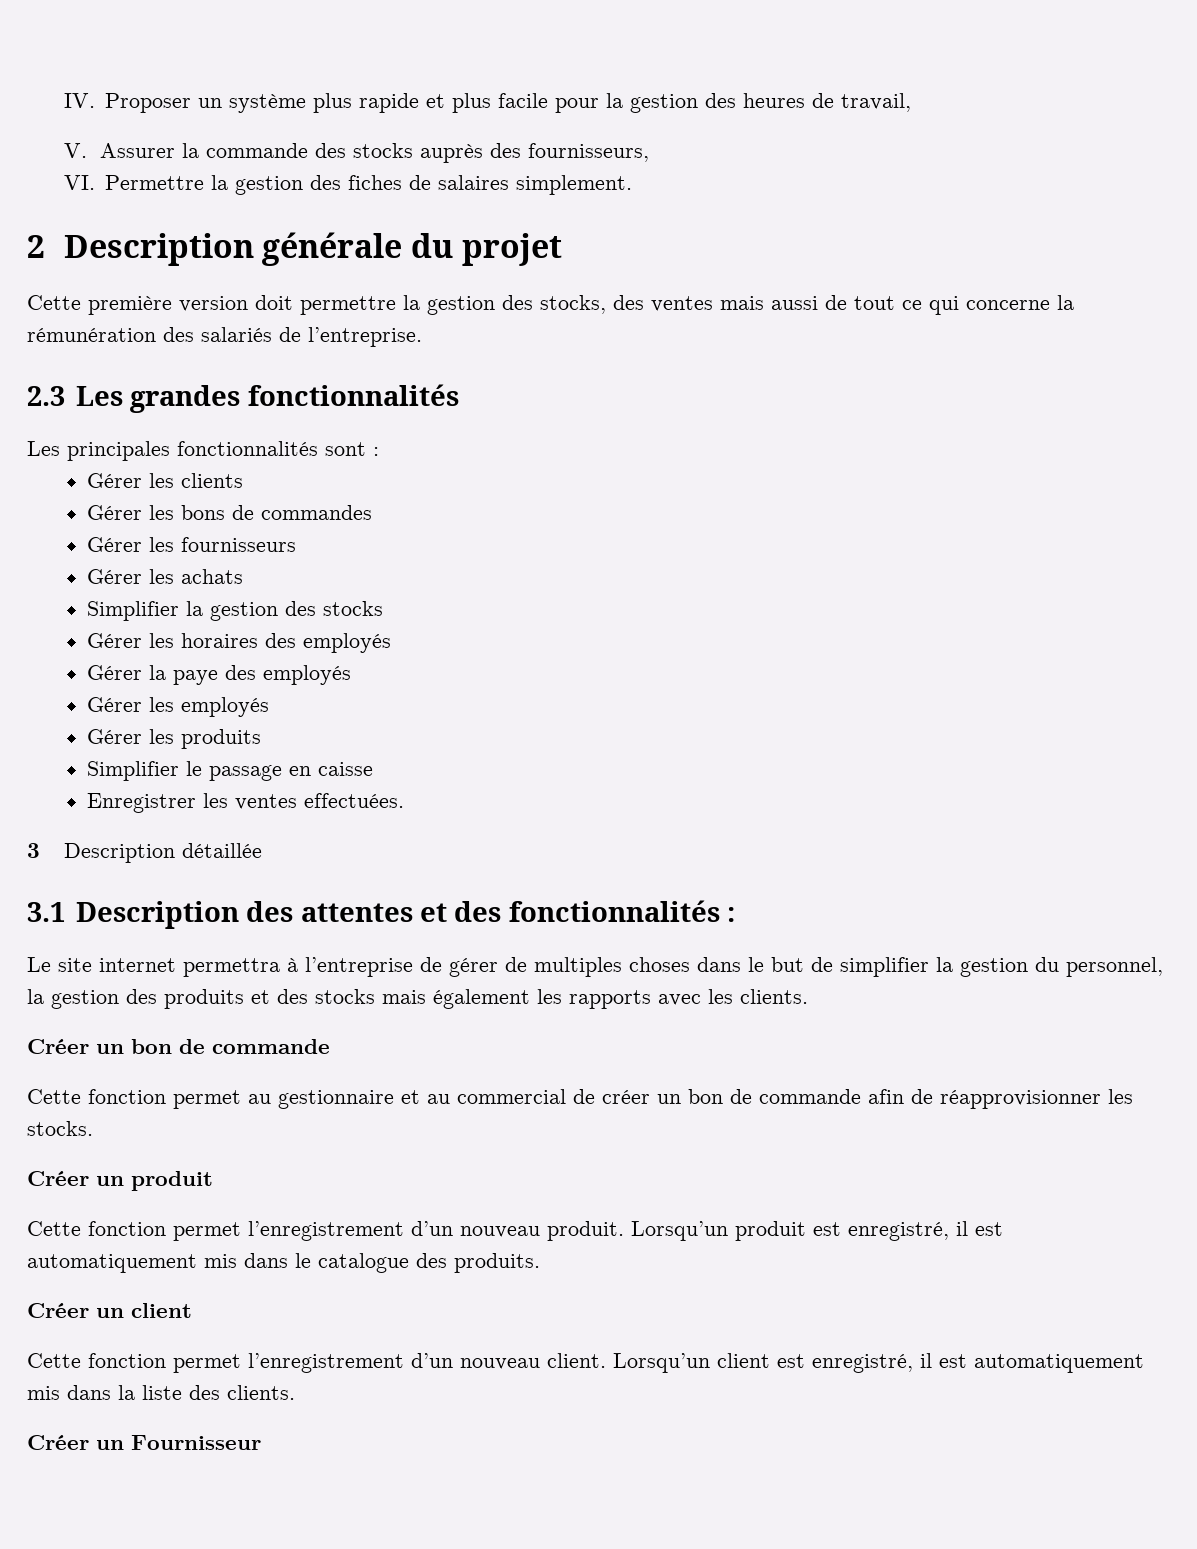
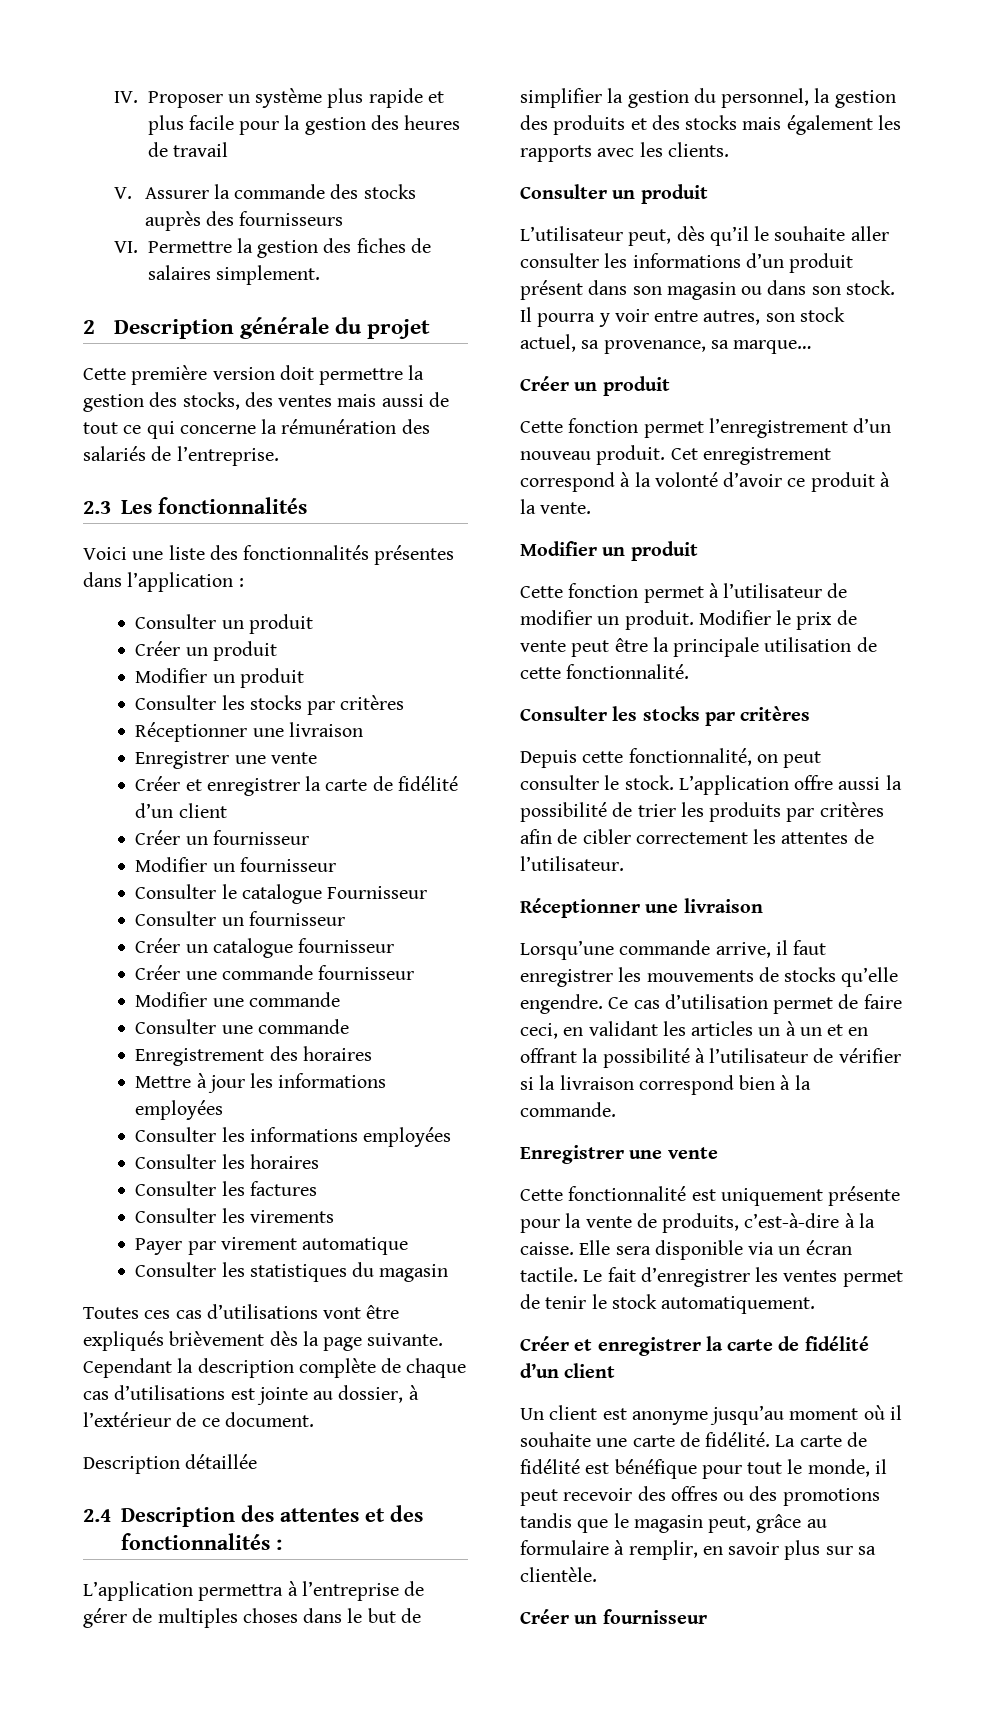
[841,93,912,112] travail, -> [172,142,228,157] travail
[528,143,650,162] fournisseurs, -> [239,211,344,226] fournisseurs
[130,385,241,413] grandes -> (152, 507) none
[27,441,379,461] [87,473,244,488] [87,505,373,520] [87,537,297,552] [87,569,244,584] [87,601,384,621] [87,633,392,653] [87,665,352,685] [87,697,270,717] [87,729,262,749] [87,761,374,781] [87,793,405,813] [27,843,40,858] Les principales fonctionnalités sont : // Gérer les clients // Gérer les bons de commandes // Gérer les fournisseurs // Gérer les achats // Simplifier la gestion des stocks // Gérer les horaires des employés // Gérer la paye des employés // Gérer les employés // Gérer les produits // Simplifier le passage en caisse // Enregistrer les ventes effectuées. // 3 -> [83,545,455,565] [83,572,244,592] [135,614,313,634] [135,641,277,661] [135,668,304,688] [135,695,405,715] [135,722,363,742] [135,751,317,769] [135,776,458,796] [135,803,227,818] [135,830,309,845] [135,857,336,872] [135,884,428,904] [135,911,345,926] [135,938,395,958] [135,965,415,980] [135,992,340,1007] [135,1019,349,1034] [135,1046,372,1066] [135,1073,387,1093] [135,1100,224,1120] [135,1127,452,1147] [135,1154,319,1169] [135,1181,317,1196] [135,1208,334,1223] [135,1237,409,1255] [135,1262,449,1282] [83,1304,400,1319] [83,1331,444,1351] [83,1358,467,1378] [83,1385,419,1405] [83,1412,314,1427] Voici une liste des fonctionnalités présentes dans l’application : // Consulter un produit // Créer un produit // Modifier un produit // Consulter les stocks par critères // Réceptionner une livraison // Enregistrer une vente // Créer et enregistrer la carte de fidélité d’un client // Créer un fournisseur // Modifier un fournisseur // Consulter le catalogue Fournisseur // Consulter un fournisseur // Créer un catalogue fournisseur // Créer une commande fournisseur // Modifier une commande // Consulter une commande // Enregistrement des horaires // Mettre à jour les informations employées // Consulter les informations employées // Consulter les horaires // Consulter les factures // Consulter les virements // Payer par virement automatique // Consulter les statistiques du magasin // Toutes ces cas d’utilisations vont être expliqués brièvement dès la page suivante. Cependant la description complète de chaque cas d’utilisations est jointe au dossier, à l’extérieur de ce document. //
[27,902,65,922] 3.1 -> [83,1509,111,1522] 2.4
[27,957,176,972] Le site internet -> [83,1581,193,1601] L’application
[27,1039,330,1054] [27,1089,1133,1109] [27,1121,93,1136] Créer un bon de commande // Cette fonction permet au gestionnaire et au commercial de créer un bon de commande afin de réapprovisionner les stocks. -> [520,184,708,204] [520,226,889,246] [520,253,854,273] [520,280,895,300] [520,307,845,327] [520,334,812,354] Consulter un produit // L’utilisateur peut, dès qu’il le souhaite aller consulter les informations d’un produit présent dans son magasin ou dans son stock. Il pourra y voir entre autres, son stock actuel, sa provenance, sa marque…
[631,1221,1003,1241] [27,1253,540,1273] [27,1303,192,1318] [27,1353,1144,1373] [27,1385,295,1400] [27,1435,261,1450] Lorsqu’un produit est enregistré, il est automatiquement mis dans le catalogue des produits. // Créer un client // Cette fonction permet l’enregistrement d’un nouveau client. Lorsqu’un client est enregistré, il est automatiquement mis dans la liste des clients. // Créer un Fournisseur -> [670,447,831,465] [520,472,890,492] [520,499,592,514] [520,541,698,561] [520,583,848,603] [520,610,857,630] [520,637,877,657] [520,664,690,679] [520,706,811,726] [520,748,822,768] [520,775,902,795] [520,802,884,822] [520,829,874,844] [520,856,624,871] [520,898,763,918] [520,940,827,960] [520,967,899,987] [520,994,902,1014] [520,1021,869,1039] [520,1048,901,1068] [520,1075,811,1095] [520,1102,616,1117] [520,1145,718,1164] [520,1186,901,1206] [520,1213,875,1233] [520,1240,852,1260] [520,1267,903,1287] [520,1294,816,1314] [520,1336,869,1356] [520,1363,616,1378] [520,1405,902,1425] [520,1432,867,1447] [520,1459,887,1479] [520,1486,880,1506] [520,1513,827,1533] [520,1540,876,1560] [520,1567,597,1582] [520,1609,707,1624] Cet enregistrement correspond à la volonté d’avoir ce produit à la vente. // Modifier un produit // Cette fonction permet à l’utilisateur de modifier un produit. Modifier le prix de vente peut être la principale utilisation de cette fonctionnalité. // Consulter les stocks par critères // Depuis cette fonctionnalité, on peut consulter le stock. L’application offre aussi la possibilité de trier les produits par critères afin de cibler correctement les attentes de l’utilisateur. // Réceptionner une livraison // Lorsqu’une commande arrive, il faut enregistrer les mouvements de stocks qu’elle engendre. Ce cas d’utilisation permet de faire ceci, en validant les articles un à un et en offrant la possibilité à l’utilisateur de vérifier si la livraison correspond bien à la commande. // Enregistrer une vente // Cette fonctionnalité est uniquement présente pour la vente de produits, c’est-à-dire à la caisse. Elle sera disponible via un écran tactile. Le fait d’enregistrer les ventes permet de tenir le stock automatiquement. // Créer et enregistrer la carte de fidélité d’un client // Un client est anonyme jusqu’au moment où il souhaite une carte de fidélité. La carte de fidélité est bénéfique pour tout le monde, il peut recevoir des offres ou des promotions tandis que le magasin peut, grâce au formulaire à remplir, en savoir plus sur sa clientèle. // Créer un fournisseur

